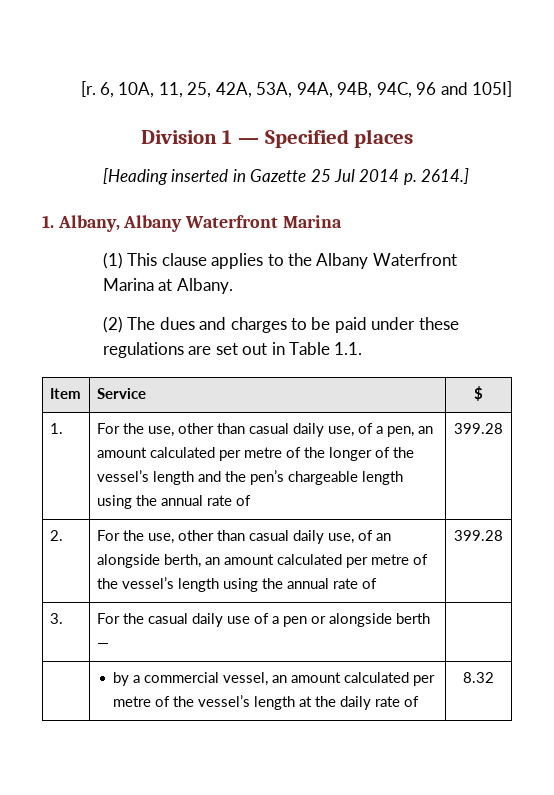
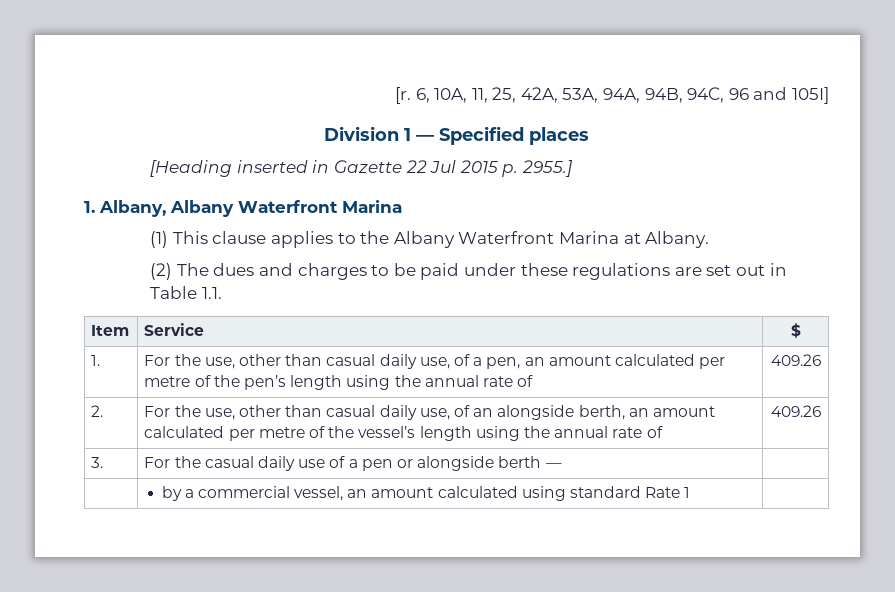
[310,168,470,185] 25 Jul 2014 p. 2614.] -> [405,160,573,177] 22 Jul 2015 p. 2955.]
[328,447,414,461] [96,470,403,485] [96,495,251,509] [453,423,503,434] longer of the vessel’s length and the pen’s chargeable length using the annual rate of | 399.28 -> [244,375,534,390] [770,354,821,366] pen’s length using the annual rate of | 409.26
[453,530,503,541] 399.28 -> [770,405,821,417] 409.26
[413,675,436,686] [113,695,420,710] [462,672,494,683] per metre of the vessel’s length at the daily rate of | 8.32 -> [521,486,691,501] using standard Rate 1 |

